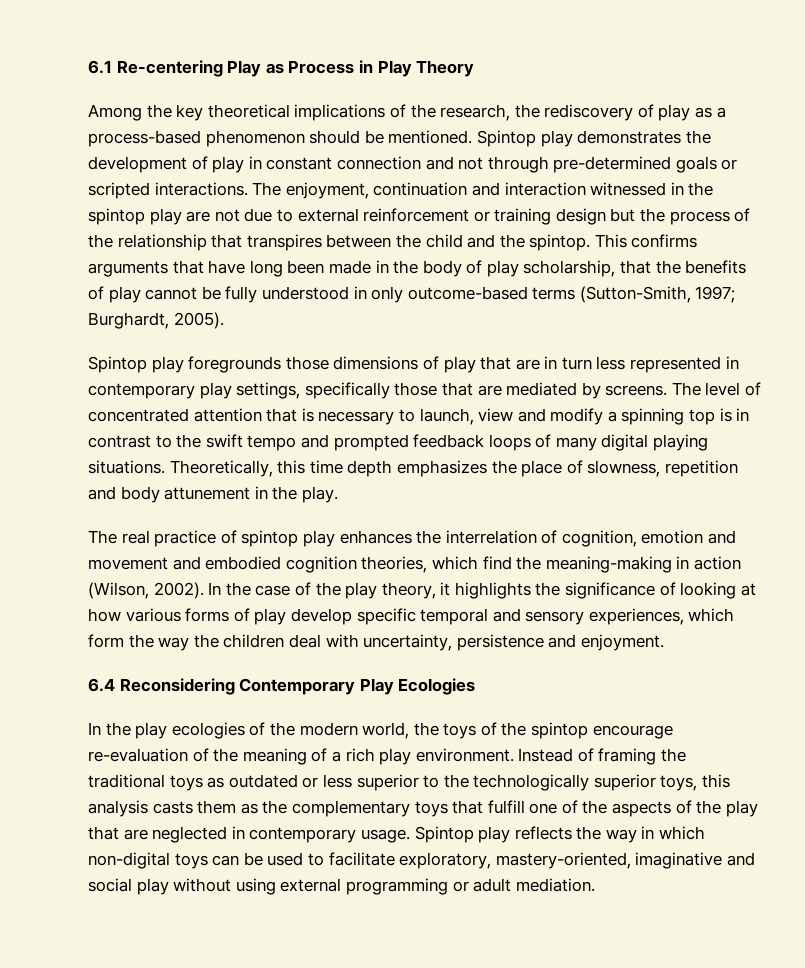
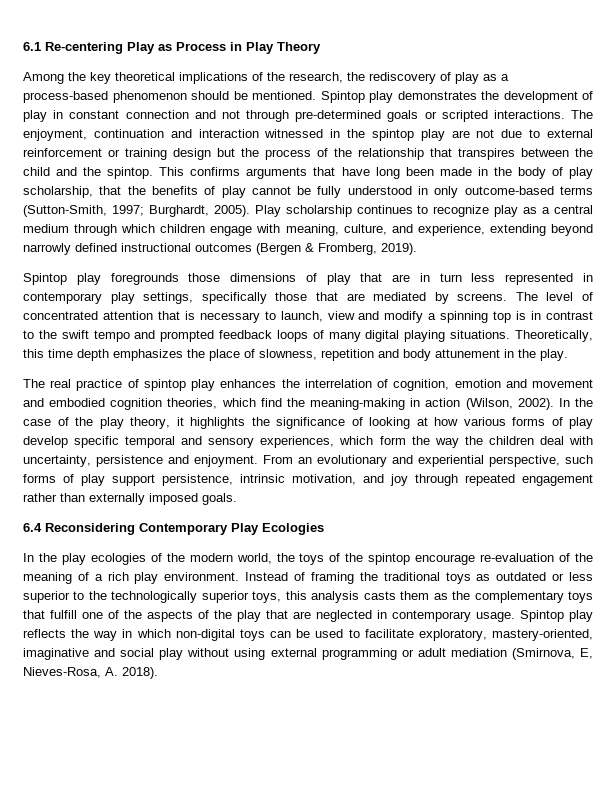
(224, 320) none -> [254,205,593,217] [23,224,593,236] [23,243,417,255] Play scholarship continues to recognize play as a central medium through which children engage with meaning, culture, and experience, extending beyond narrowly defined instructional outcomes (Bergen & Fromberg, 2019).
(664, 642) none -> [263,455,593,467] [23,474,593,486] [23,493,237,505] From an evolutionary and experiential perspective, such forms of play support persistence, intrinsic motivation, and joy through repeated engagement rather than externally imposed goals.
[515,878,595,892] mediation. -> [450,648,593,660] [23,667,158,679] mediation (Smirnova, E, Nieves-Rosa, A. 2018).

